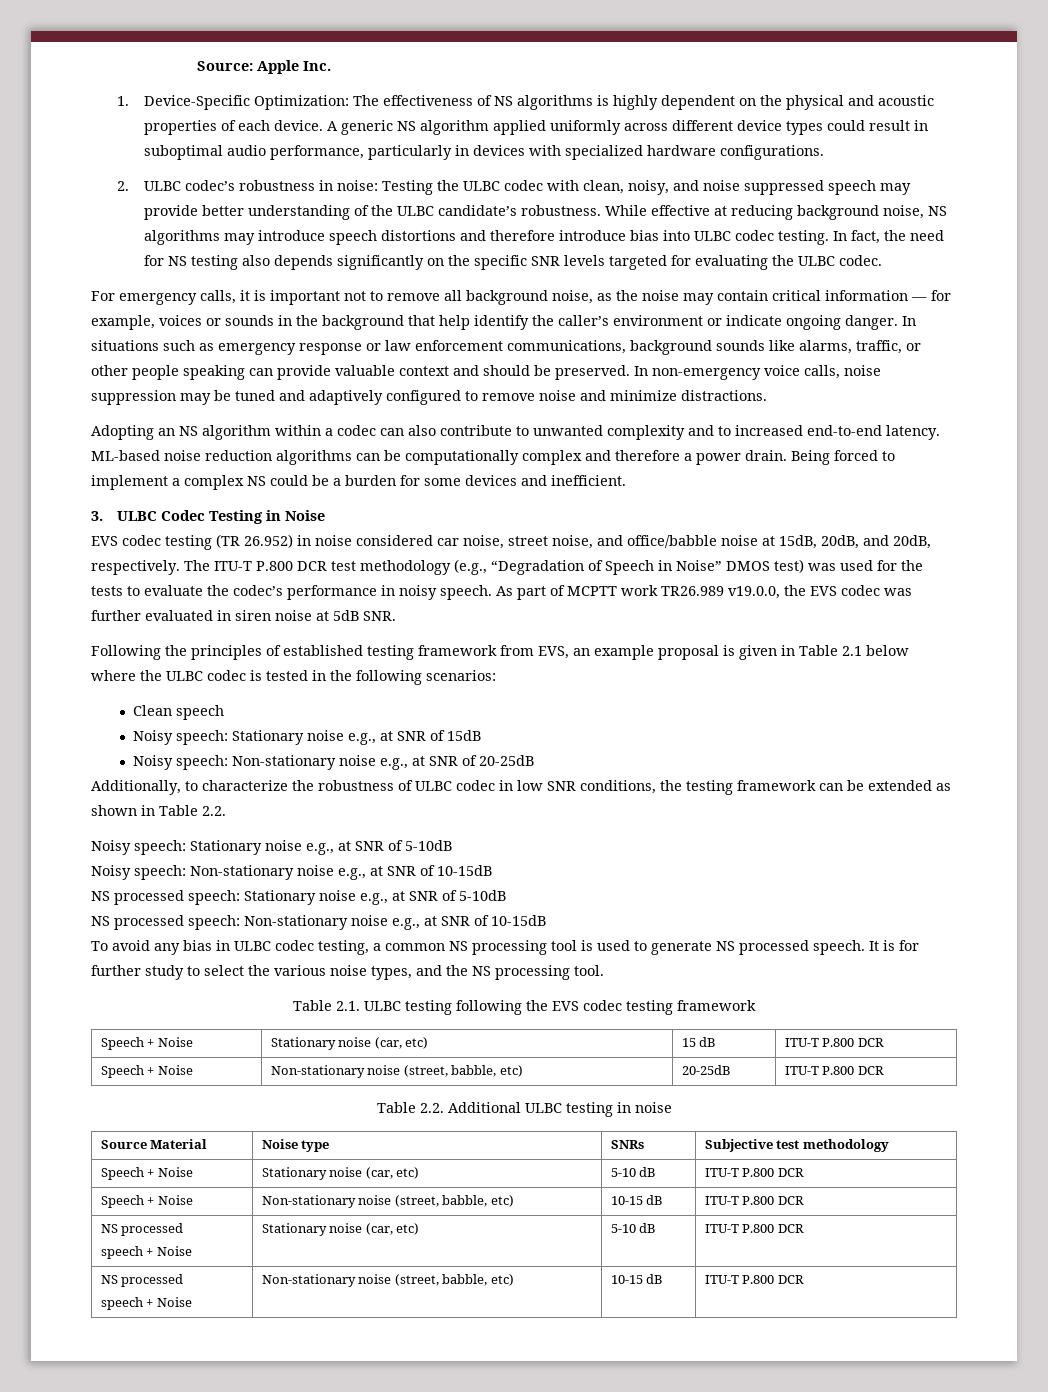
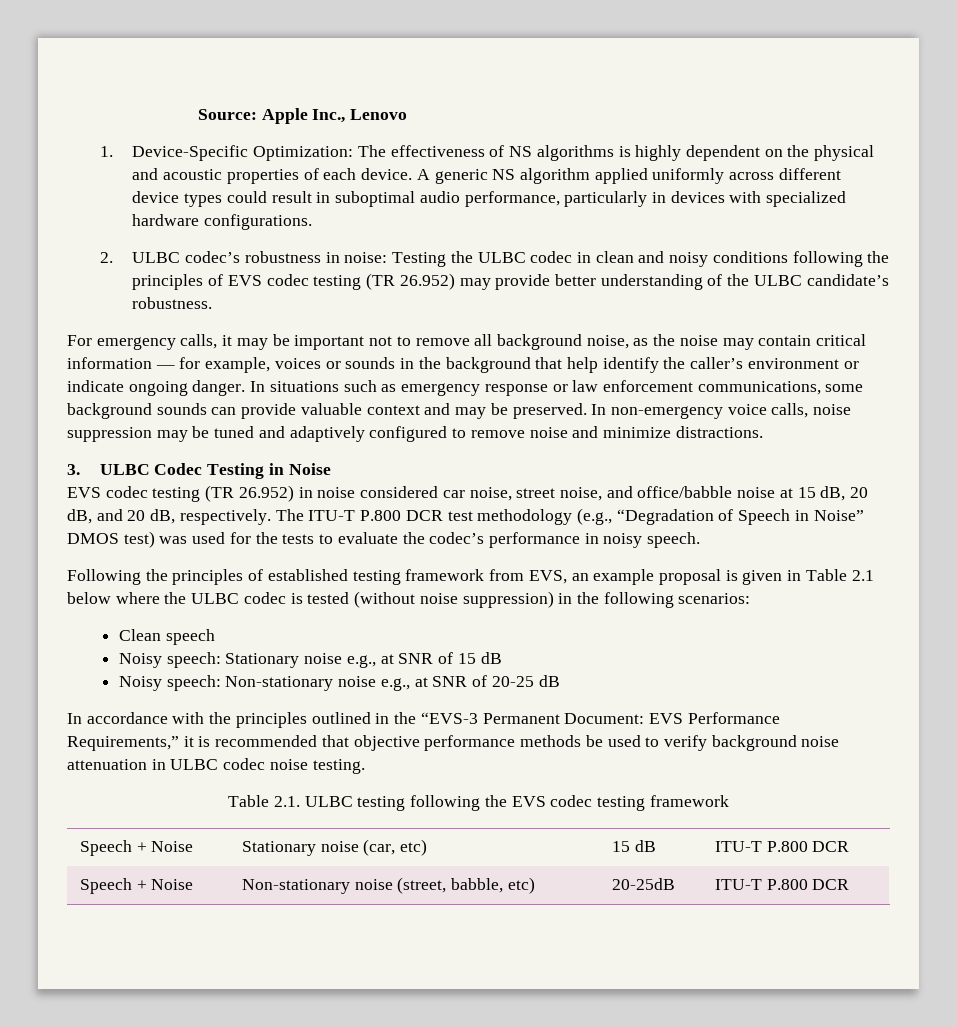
[302,61,331,71] Inc. -> [312,109,408,123] Inc., Lenovo
[546,180,876,195] with clean, noisy, and noise suppressed speech -> [577,251,890,267] [132,273,455,290] in clean and noisy conditions following the principles of EVS codec testing (TR 26.952)
[604,205,947,220] [143,230,944,245] [143,255,882,270] While effective at reducing background noise, NS algorithms may introduce speech distortions and therefore introduce bias into ULBC codec testing. In fact, the need for NS testing also depends significantly on the specific SNR levels targeted for evaluating the ULBC codec. -> (213, 303) none
[254,290,266,301] is -> [236,334,290,350] may be
(626, 347) none -> [825,384,864,392] some
[769,340,921,354] [91,365,245,380] like alarms, traffic, or other people speaking -> (207, 409) none
[483,365,530,376] should -> [455,407,487,419] may
[91,425,940,440] [91,450,895,465] [91,475,626,490] // Adopting an NS algorithm within a codec can also contribute to unwanted complexity and to increased end-to-end latency. ML-based noise reduction algorithms can be computationally complex and therefore a power drain. Being forced to implement a complex NS could be a burden for some devices and inefficient. -> (763, 432) none
[779,535,931,549] 15dB, 20dB, and 20dB, -> [797,486,869,501] [67,509,176,524] 15 dB, 20 dB, and 20 dB,
[496,585,912,600] [91,610,396,621] As part of MCPTT work TR26.989 v19.0.0, the EVS codec was further evaluated in siren noise at 5dB SNR. -> (701, 540) none
(308, 675) none -> [354,591,554,608] (without noise suppression)
[447,730,482,741] [133,755,535,770] [91,780,951,795] [91,805,226,816] [91,840,452,855] [91,865,492,880] [91,890,506,905] [91,915,546,930] [91,940,919,955] [91,965,604,980] 15dB // Noisy speech: Non-stationary noise e.g., at SNR of 20-25dB // Additionally, to characterize the robustness of ULBC codec in low SNR conditions, the testing framework can be extended as shown in Table 2.2. // Noisy speech: Stationary noise e.g., at SNR of 5-10dB // Noisy speech: Non-stationary noise e.g., at SNR of 10-15dB // NS processed speech: Stationary noise e.g., at SNR of 5-10dB // NS processed speech: Non-stationary noise e.g., at SNR of 10-15dB // To avoid any bias in ULBC codec testing, a common NS processing tool is used to generate NS processed speech. It is for further study to select the various noise types, and the NS processing tool. -> [457,652,502,664] [118,675,560,691] [67,712,780,728] [67,735,840,751] [67,758,365,774] 15 dB // Noisy speech: Non-stationary noise e.g., at SNR of 20-25 dB // In accordance with the principles outlined in the “EVS-3 Permanent Document: EVS Performance Requirements,” it is recommended that objective performance methods be used to verify background noise attenuation in ULBC codec noise testing.
[376,1102,672,1117] [100,1139,208,1149] [261,1139,330,1152] [610,1140,644,1149] [704,1139,889,1152] [100,1167,193,1180] [261,1167,420,1180] [610,1167,657,1177] [704,1168,804,1177] [100,1195,193,1208] [261,1195,514,1208] [610,1195,664,1205] [704,1196,804,1205] [100,1223,184,1236] [100,1246,192,1259] [261,1223,420,1236] [610,1223,657,1233] [704,1224,804,1233] [100,1274,184,1287] [100,1297,192,1310] [261,1274,514,1287] [610,1274,664,1284] [704,1275,804,1284] // Table 2.2. Additional ULBC testing in noise // Source Material | Noise type | SNRs | Subjective test methodology // Speech + Noise | Stationary noise (car, etc) | 5-10 dB | ITU-T P.800 DCR // Speech + Noise | Non-stationary noise (street, babble, etc) | 10-15 dB | ITU-T P.800 DCR // NS processed // speech + Noise | Stationary noise (car, etc) | 5-10 dB | ITU-T P.800 DCR // NS processed // speech + Noise | Non-stationary noise (street, babble, etc) | 10-15 dB | ITU-T P.800 DCR -> (850, 884) none

